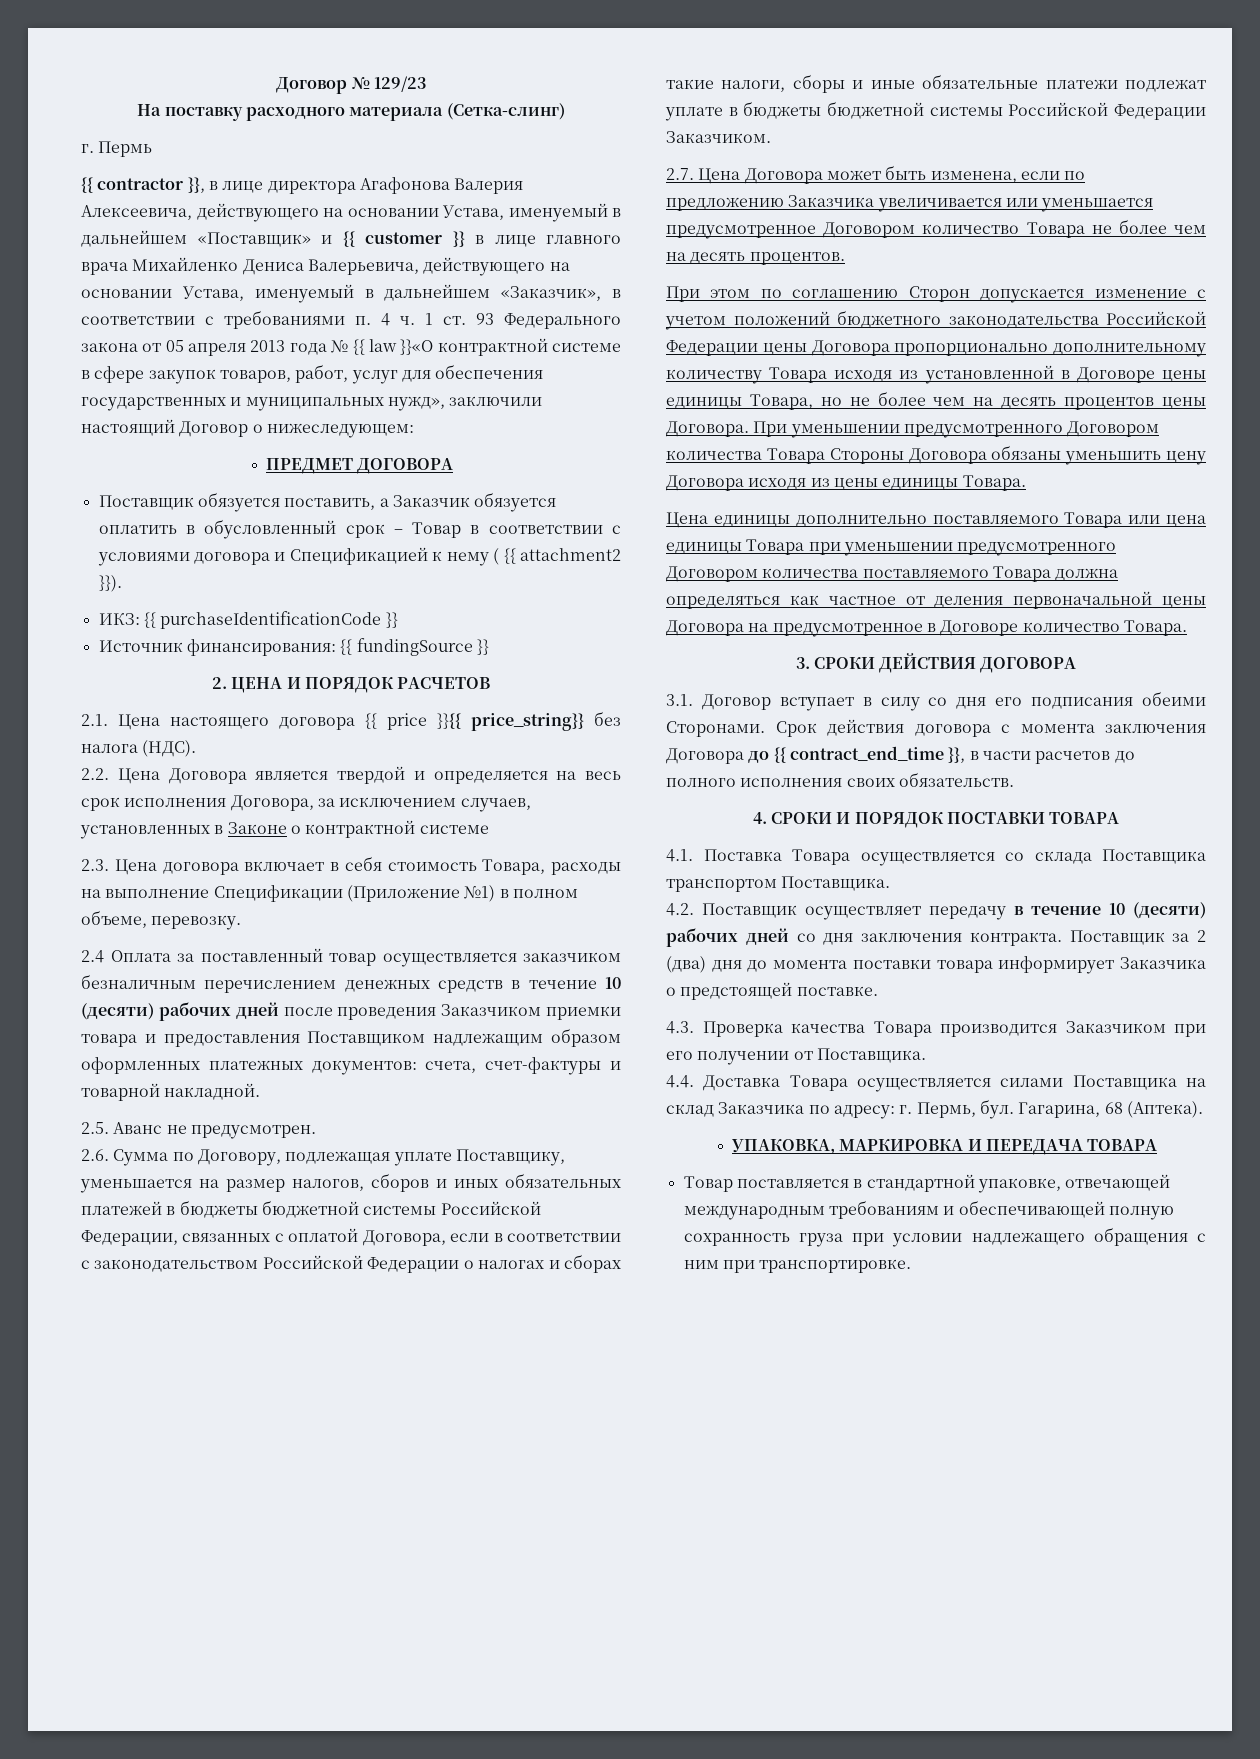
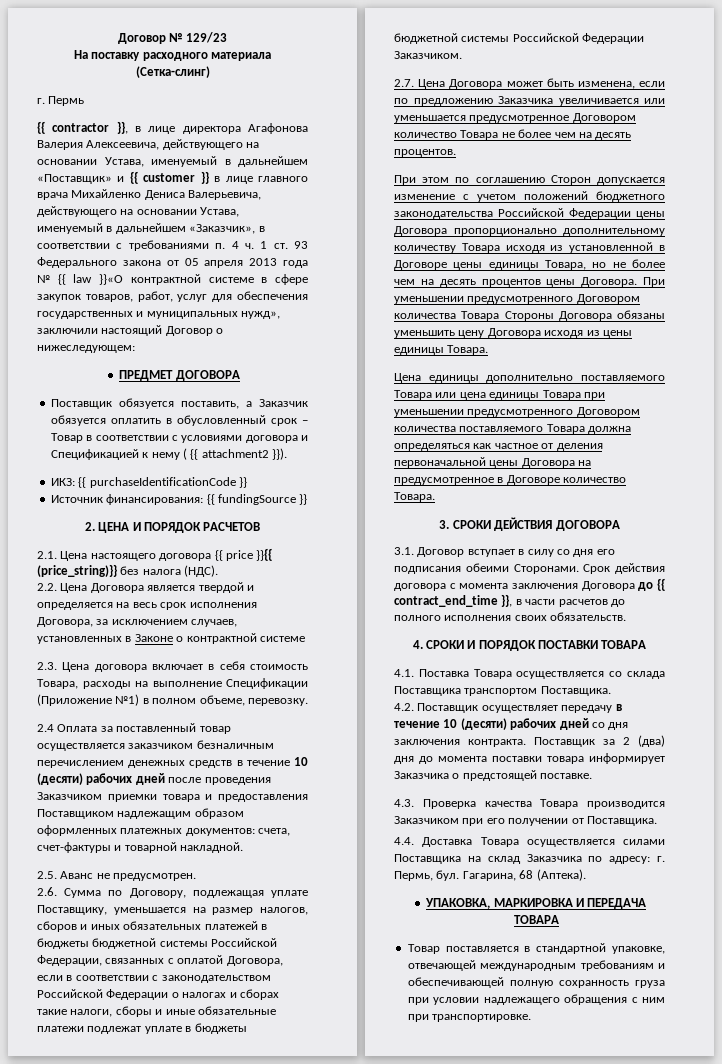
[471,713,584,731] price_string}} -> [37,564,117,577] (price_string)}}

